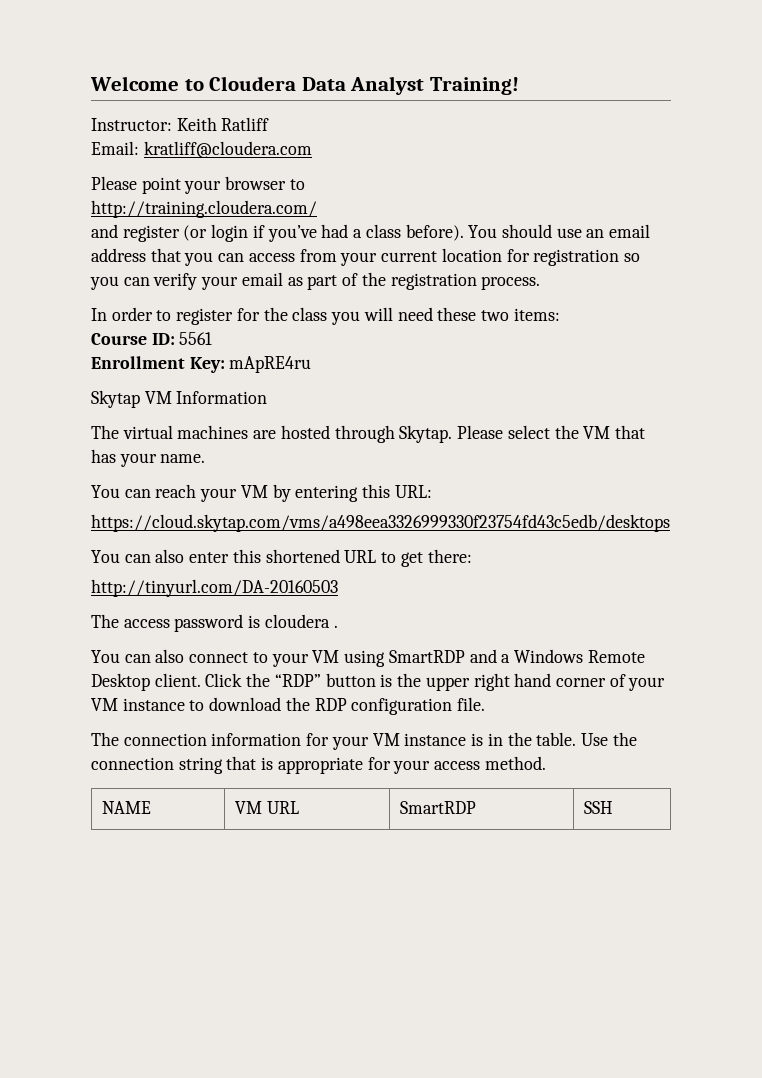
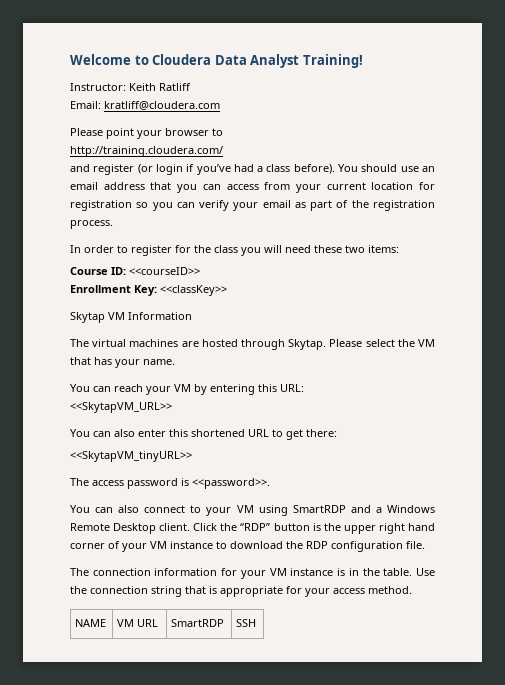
[179,332,213,345] 5561 -> [129,267,200,275] <<courseID>>
[229,356,312,373] mApRE4ru -> [160,285,227,296] <<classKey>>
[91,514,670,532] https://cloud.skytap.com/vms/a498eea3326999330f23754fd43c5edb/desktops -> [70,402,172,413] <<SkytapVM_URL>>
[91,579,338,597] http://tinyurl.com/DA-20160503 -> [70,451,192,462] <<SkytapVM_tinyURL>>
[264,614,338,628] cloudera . -> [192,478,270,489] <<password>>.

